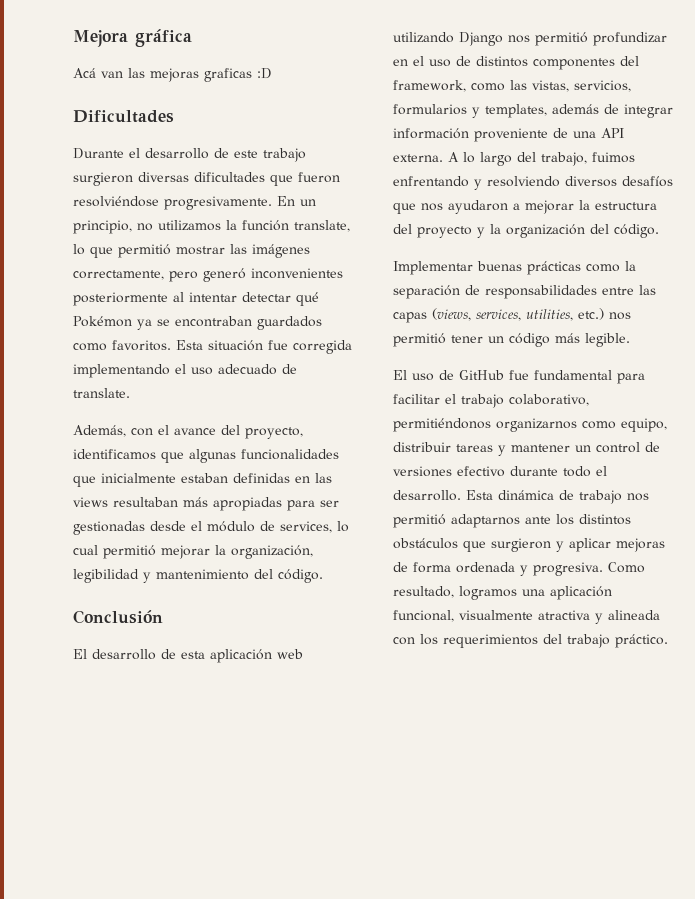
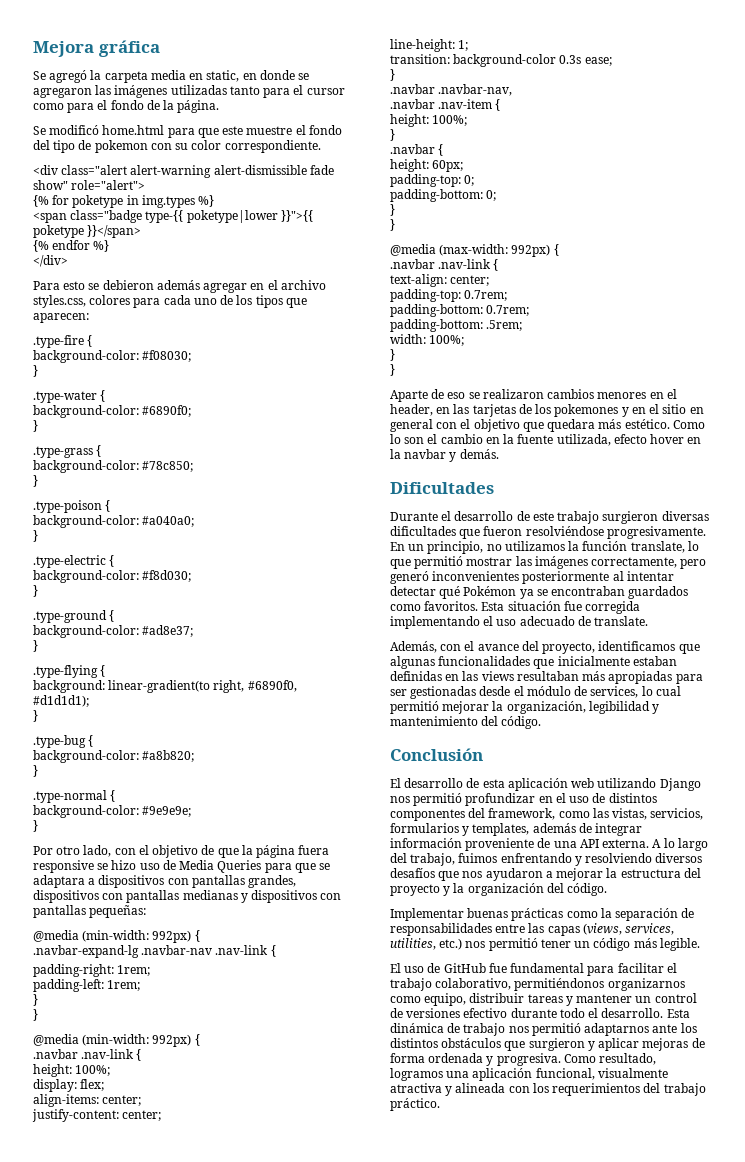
[73,68,272,82] Acá van las mejoras graficas :D -> [33,70,310,83] [33,85,345,98] [33,100,220,113] [33,125,342,138] [33,140,321,153] [33,165,334,178] [33,180,146,190] [33,195,215,208] [33,210,313,223] [33,225,142,238] [33,240,110,252] [33,255,68,267] [33,280,326,293] [33,295,307,308] [33,313,89,323] [33,335,93,348] [33,350,192,363] [33,365,38,377] [33,390,106,403] [33,405,192,418] [33,420,38,432] [33,445,102,458] [33,460,194,473] [33,475,38,487] [33,500,111,513] [33,515,195,528] [33,530,38,542] [33,555,115,568] [33,570,192,583] [33,585,38,597] [33,610,115,623] [33,625,194,638] [33,640,38,652] [33,665,106,678] [33,680,297,693] [33,695,89,707] [33,710,38,722] [33,735,94,748] [33,750,195,763] [33,765,38,777] [33,790,116,803] [33,805,192,818] [33,820,38,832] [33,845,330,858] [33,860,331,873] [33,875,297,888] [33,890,342,903] [33,905,147,918] [33,930,200,943] [33,945,276,958] [33,964,151,977] [33,979,141,992] [33,994,38,1006] [33,1009,38,1021] [33,1034,200,1047] [33,1049,142,1061] [33,1064,111,1077] [33,1079,105,1092] [33,1094,142,1107] [32,1109,162,1122] [390,39,469,52] [390,54,612,67] [390,69,395,81] [390,84,513,96] [390,99,501,111] [390,114,468,127] [390,129,395,141] [390,144,444,156] [390,159,464,172] [390,174,475,187] [390,189,497,202] [390,204,395,216] [390,219,395,231] [390,244,559,257] [390,259,499,271] [390,274,490,287] [390,289,508,302] [390,304,530,317] [390,319,523,332] [390,334,465,346] [390,349,395,361] [390,364,395,376] [390,389,677,402] [390,404,704,417] [390,419,705,432] [390,434,702,446] [390,449,499,462] Se agregó la carpeta media en static, en donde se agregaron las imágenes utilizadas tanto para el cursor como para el fondo de la página. // Se modificó home.html para que este muestre el fondo del tipo de pokemon con su color correspondiente. // <div class="alert alert-warning alert-dismissible fade show" role="alert"> // {% for poketype in img.types %} // <span class="badge type-{{ poketype|lower }}">{{ poketype }}</span> // {% endfor %} // </div> // Para esto se debieron además agregar en el archivo styles.css, colores para cada uno de los tipos que aparecen: // .type-fire { // background-color: #f08030; // } // .type-water { // background-color: #6890f0; // } // .type-grass { // background-color: #78c850; // } // .type-poison { // background-color: #a040a0; // } // .type-electric { // background-color: #f8d030; // } // .type-ground { // background-color: #ad8e37; // } // .type-flying { // background: linear-gradient(to right, #6890f0, #d1d1d1); // } // .type-bug { // background-color: #a8b820; // } // .type-normal { // background-color: #9e9e9e; // } // Por otro lado, con el objetivo de que la página fuera responsive se hizo uso de Media Queries para que se adaptara a dispositivos con pantallas grandes, dispositivos con pantallas medianas y dispositivos con pantallas pequeñas: // @media (min-width: 992px) { // .navbar-expand-lg .navbar-nav .nav-link { // padding-right: 1rem; // padding-left: 1rem; // } // } // @media (min-width: 992px) { // .navbar .nav-link { // height: 100%; // display: flex; // align-items: center; // justify-content: center; // line-height: 1; // transition: background-color 0.3s ease; // } // .navbar .navbar-nav, // .navbar .nav-item { // height: 100%; // } // .navbar { // height: 60px; // padding-top: 0; // padding-bottom: 0; // } // } // @media (max-width: 992px) { // .navbar .nav-link { // text-align: center; // padding-top: 0.7rem; // padding-bottom: 0.7rem; // padding-bottom: .5rem; // width: 100%; // } // } // Aparte de eso se realizaron cambios menores en el header, en las tarjetas de los pokemones y en el sitio en general con el objetivo que quedara más estético. Como lo son el cambio en la fuente utilizada, efecto hover en la navbar y demás.

